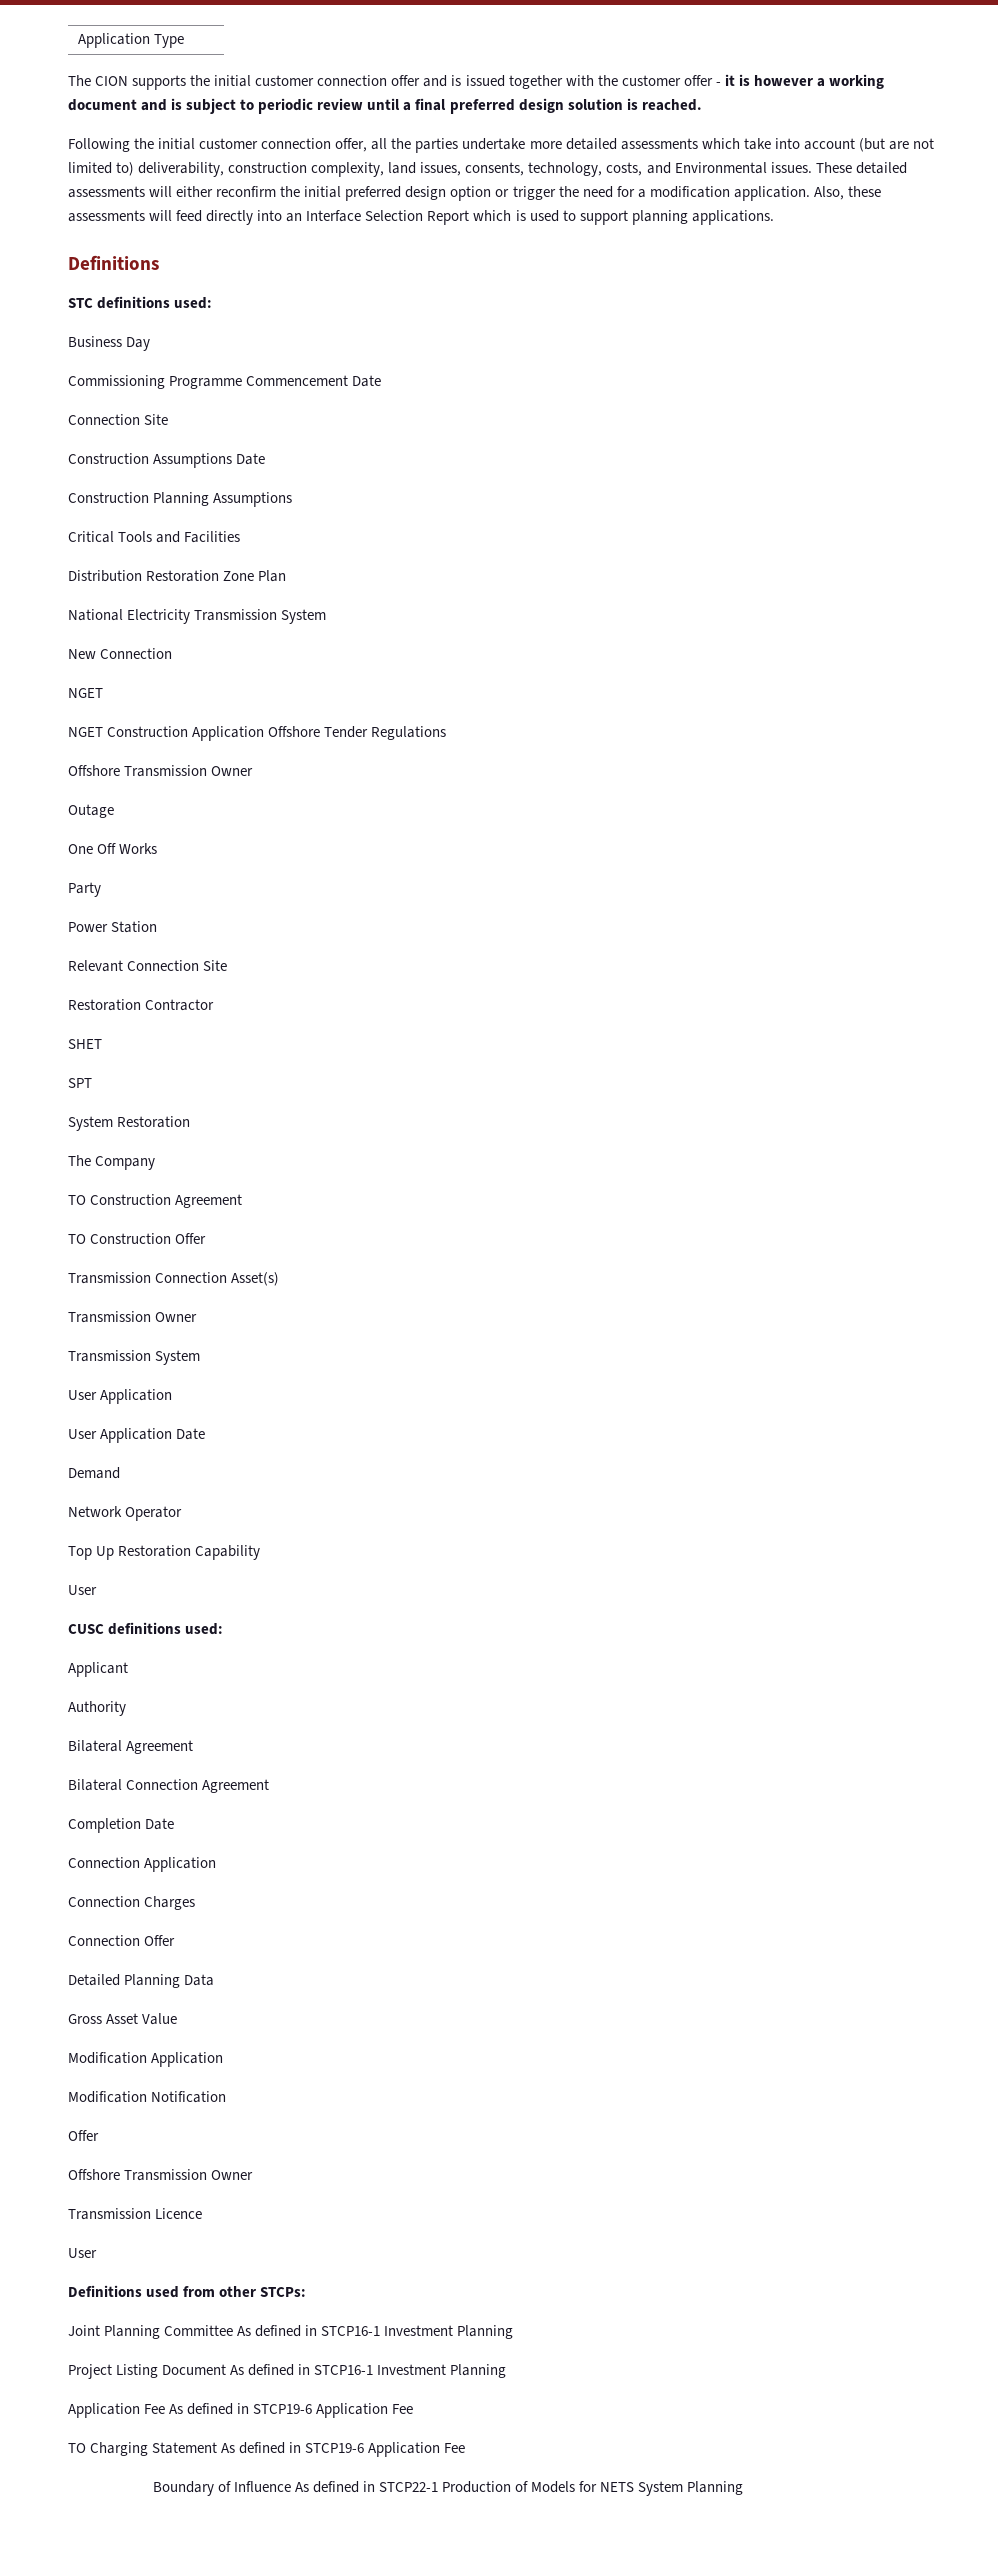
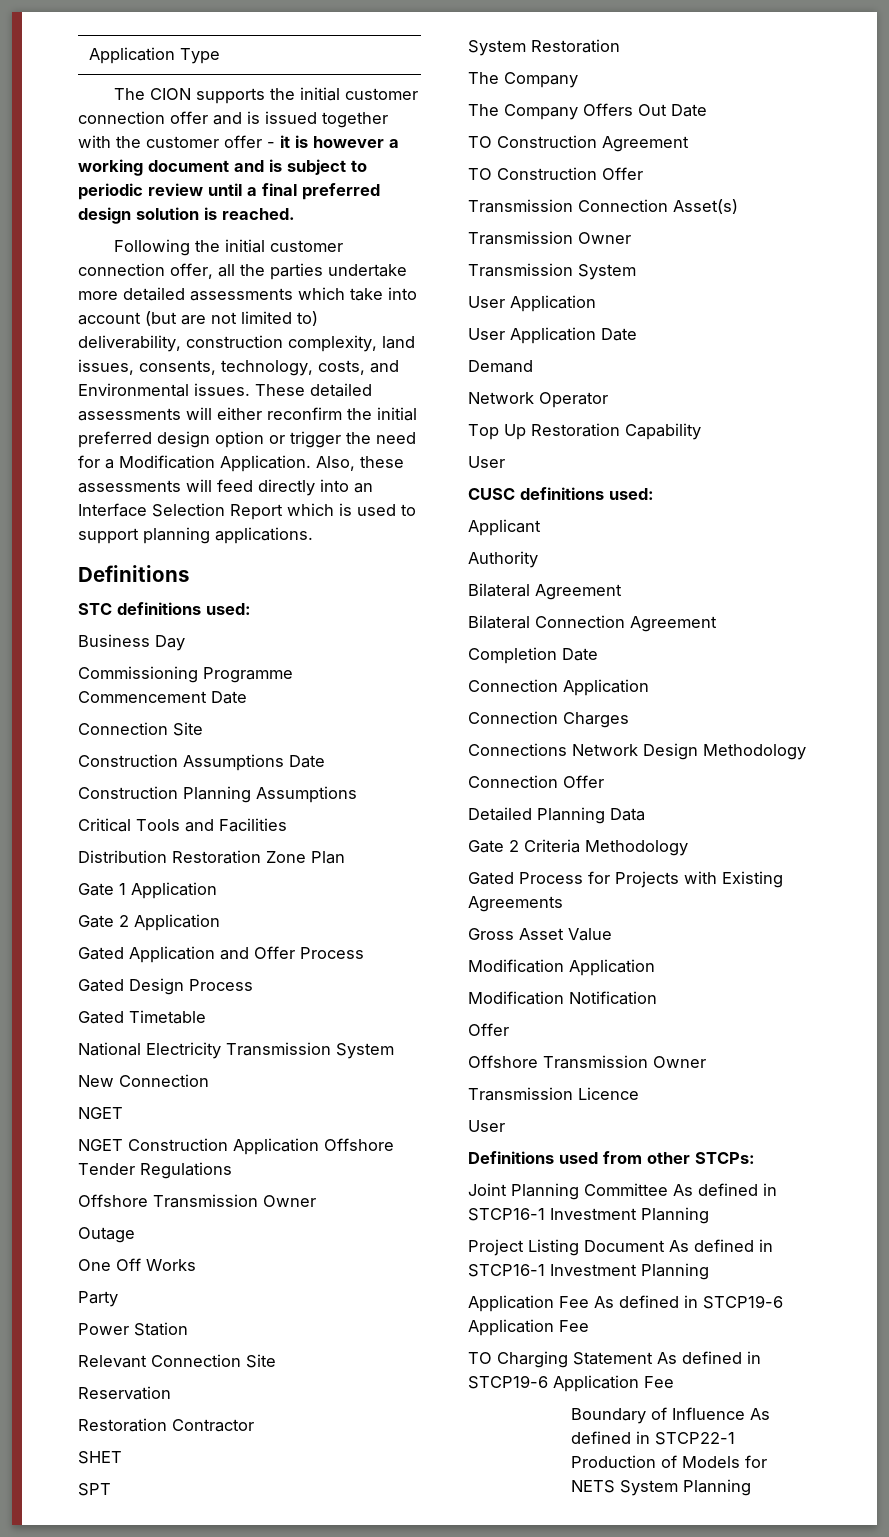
[649,186,810,201] modification application. -> [119,455,311,472] Modification Application.
(287, 576) none -> [78,882,217,899] [78,914,220,931] [78,946,364,963] [78,978,253,995] [78,1010,206,1024] // Gate 1 Application // Gate 2 Application // Gated Application and Offer Process // Gated Design Process // Gated Timetable
(228, 965) none -> [78,1386,171,1400] // Reservation
(156, 1163) none -> [468,103,707,120] // The Company Offers Out Date
(196, 1903) none -> [468,743,806,760] // Connections Network Design Methodology
(215, 1980) none -> [468,839,688,856] [468,871,783,888] [468,896,563,912] // Gate 2 Criteria Methodology // Gated Process for Projects with Existing Agreements

